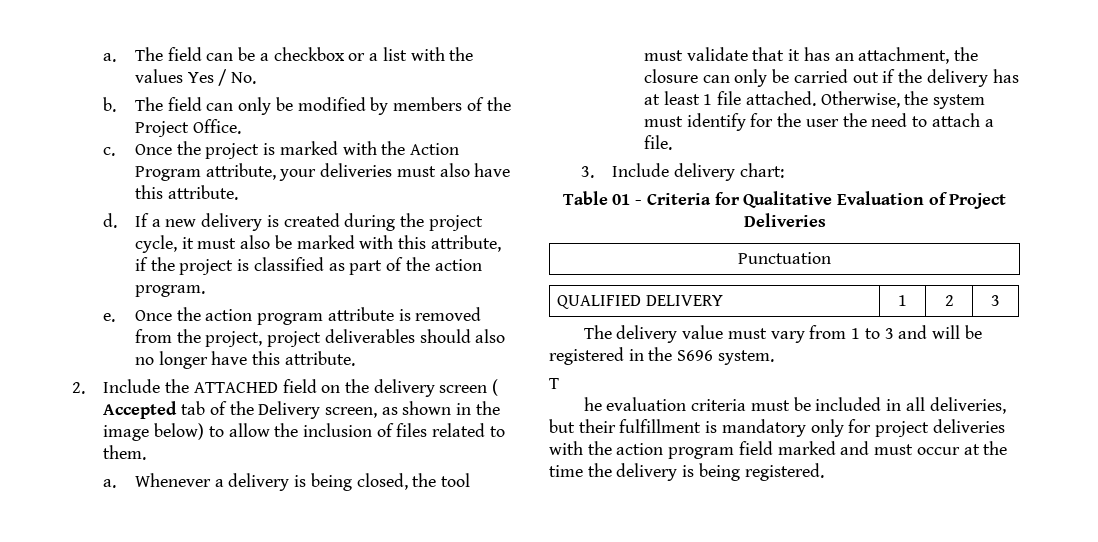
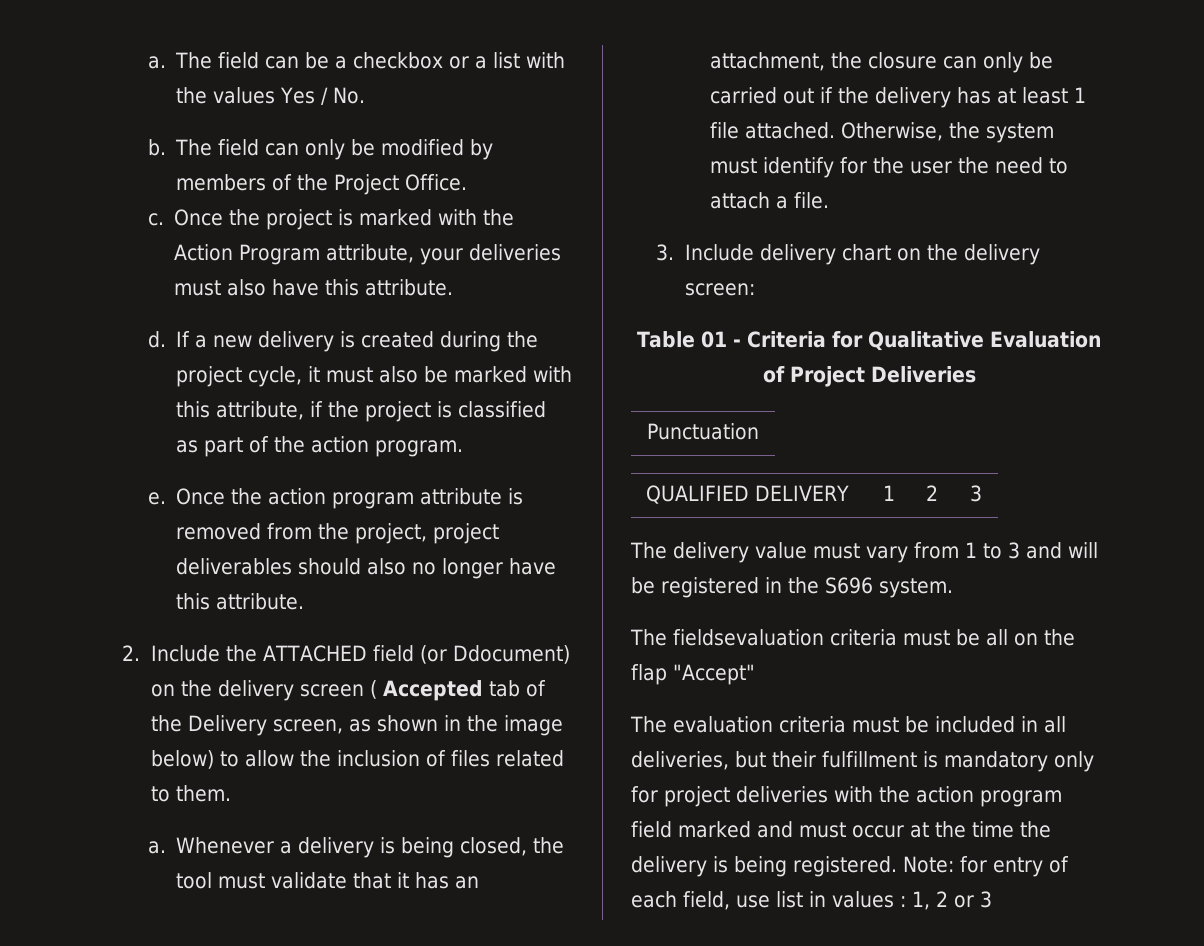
(317, 386) none -> [419,645,570,664] (or Ddocument)
[739,163,784,178] chart: -> [841,244,1040,265] [684,283,755,296] chart on the delivery screen:
[549,378,559,389] [583,397,602,411] T // he -> [630,629,1075,646] [631,664,755,685] [630,716,667,733] The fieldsevaluation criteria must be all on the flap "Accept" // The
(824, 472) none -> [903,856,1069,877] [631,891,992,910] Note: for entry of each field, use list in values : 1, 2 or 3

